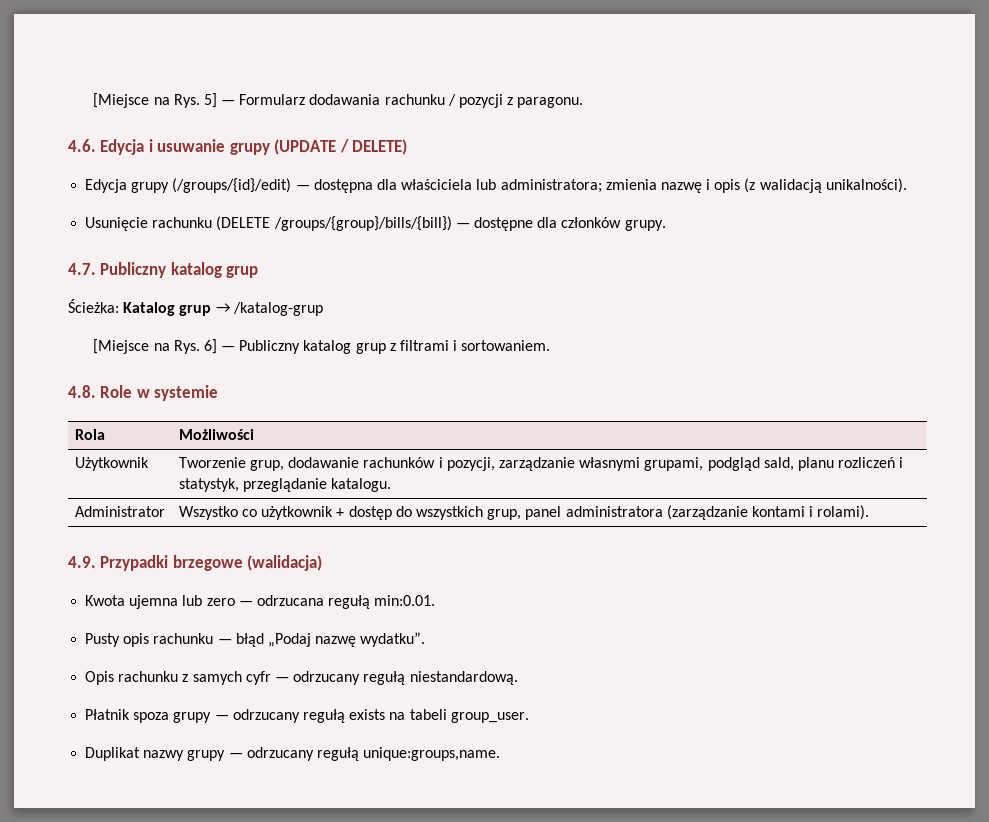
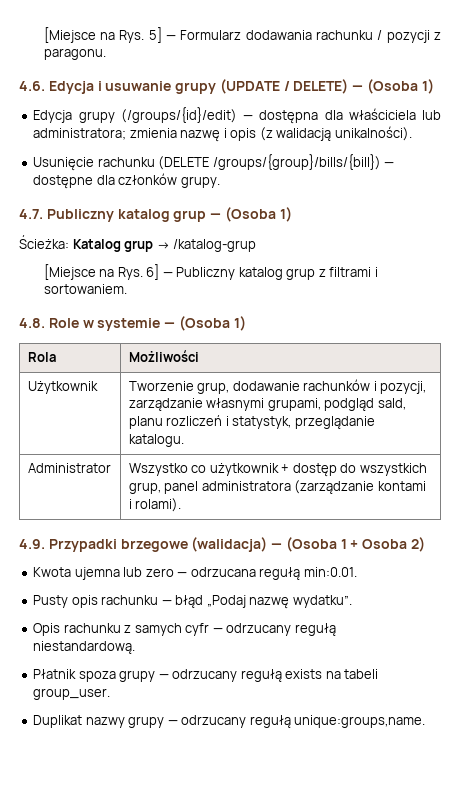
(408, 147) none -> [352,79,434,94] — (Osoba 1)
(259, 272) none -> [210,207,292,222] — (Osoba 1)
(219, 393) none -> [164,316,246,331] — (Osoba 1)
(323, 563) none -> [271,537,426,552] — (Osoba 1 + Osoba 2)

